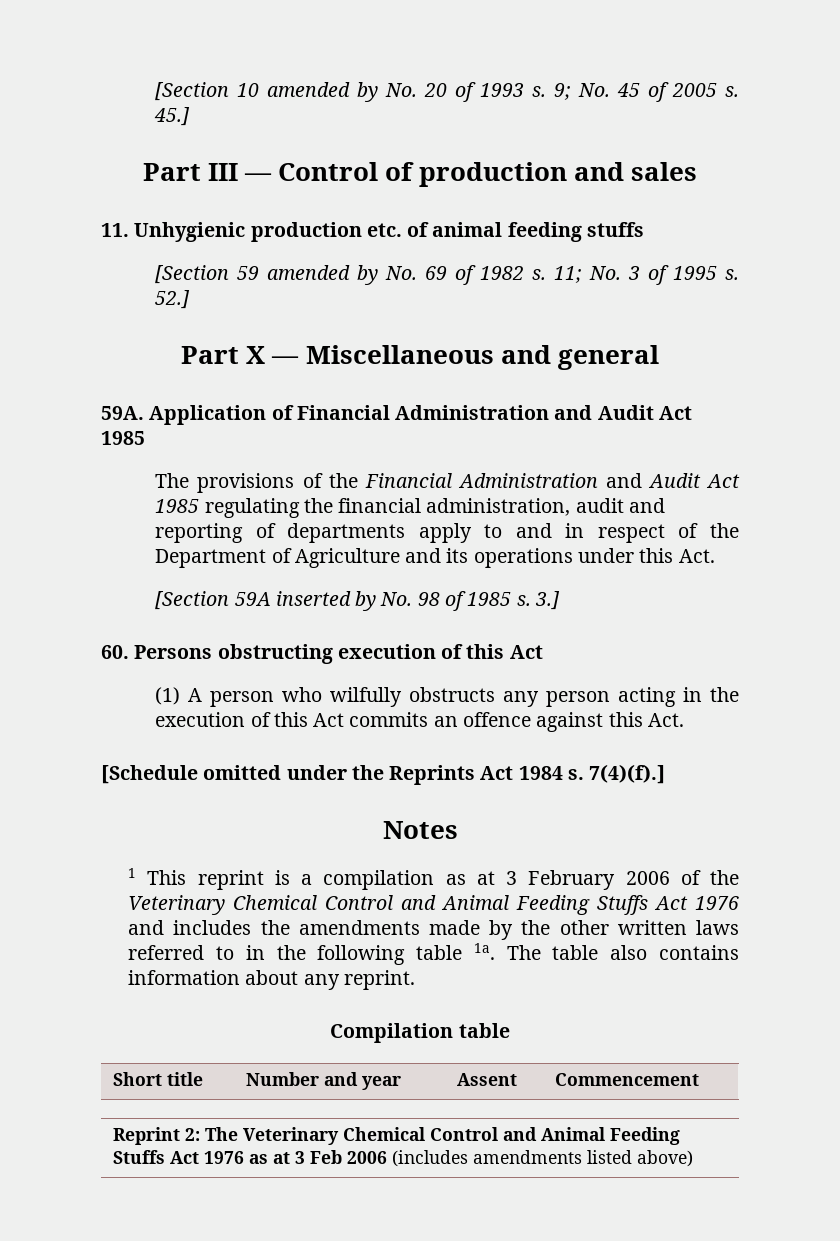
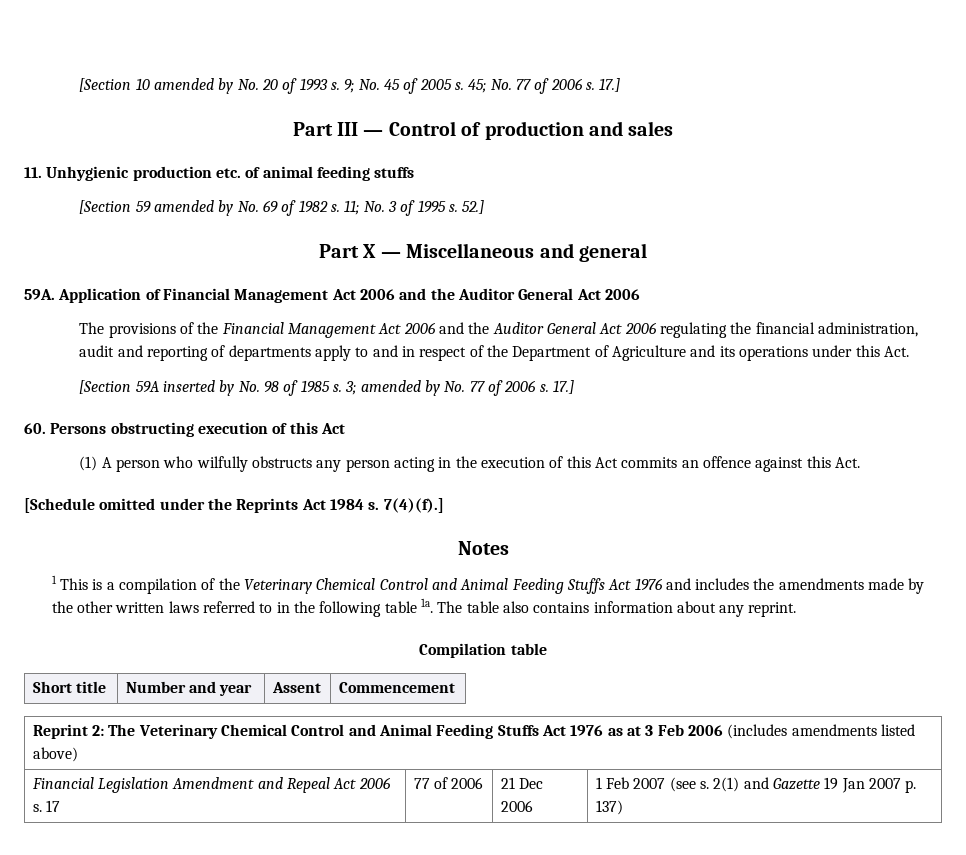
[154,107,191,126] 45.] -> [468,78,621,94] 45; No. 77 of 2006 s. 17.]
[395,405,692,420] [101,431,145,445] Administration and Audit Act 1985 -> [234,288,640,303] Management Act 2006 and the Auditor General Act 2006
[457,473,740,488] [155,499,200,513] Administration and Audit Act 1985 -> [288,322,657,338] Management Act 2006 and the Auditor General Act 2006
[534,591,560,610] 3.] -> [345,380,574,396] 3; amended by No. 77 of 2006 s. 17.]
[197,870,264,890] reprint -> (89, 584) none
[445,870,670,890] as at 3 February 2006 -> (197, 586) none
(694, 1158) none -> [31,777,391,793] [32,800,61,812] [413,777,484,789] [500,777,544,789] [500,800,533,812] [595,777,917,793] [595,800,623,815] // Financial Legislation Amendment and Repeal Act 2006 s. 17 | 77 of 2006 | 21 Dec 2006 | 1 Feb 2007 (see s. 2(1) and Gazette 19 Jan 2007 p. 137)

